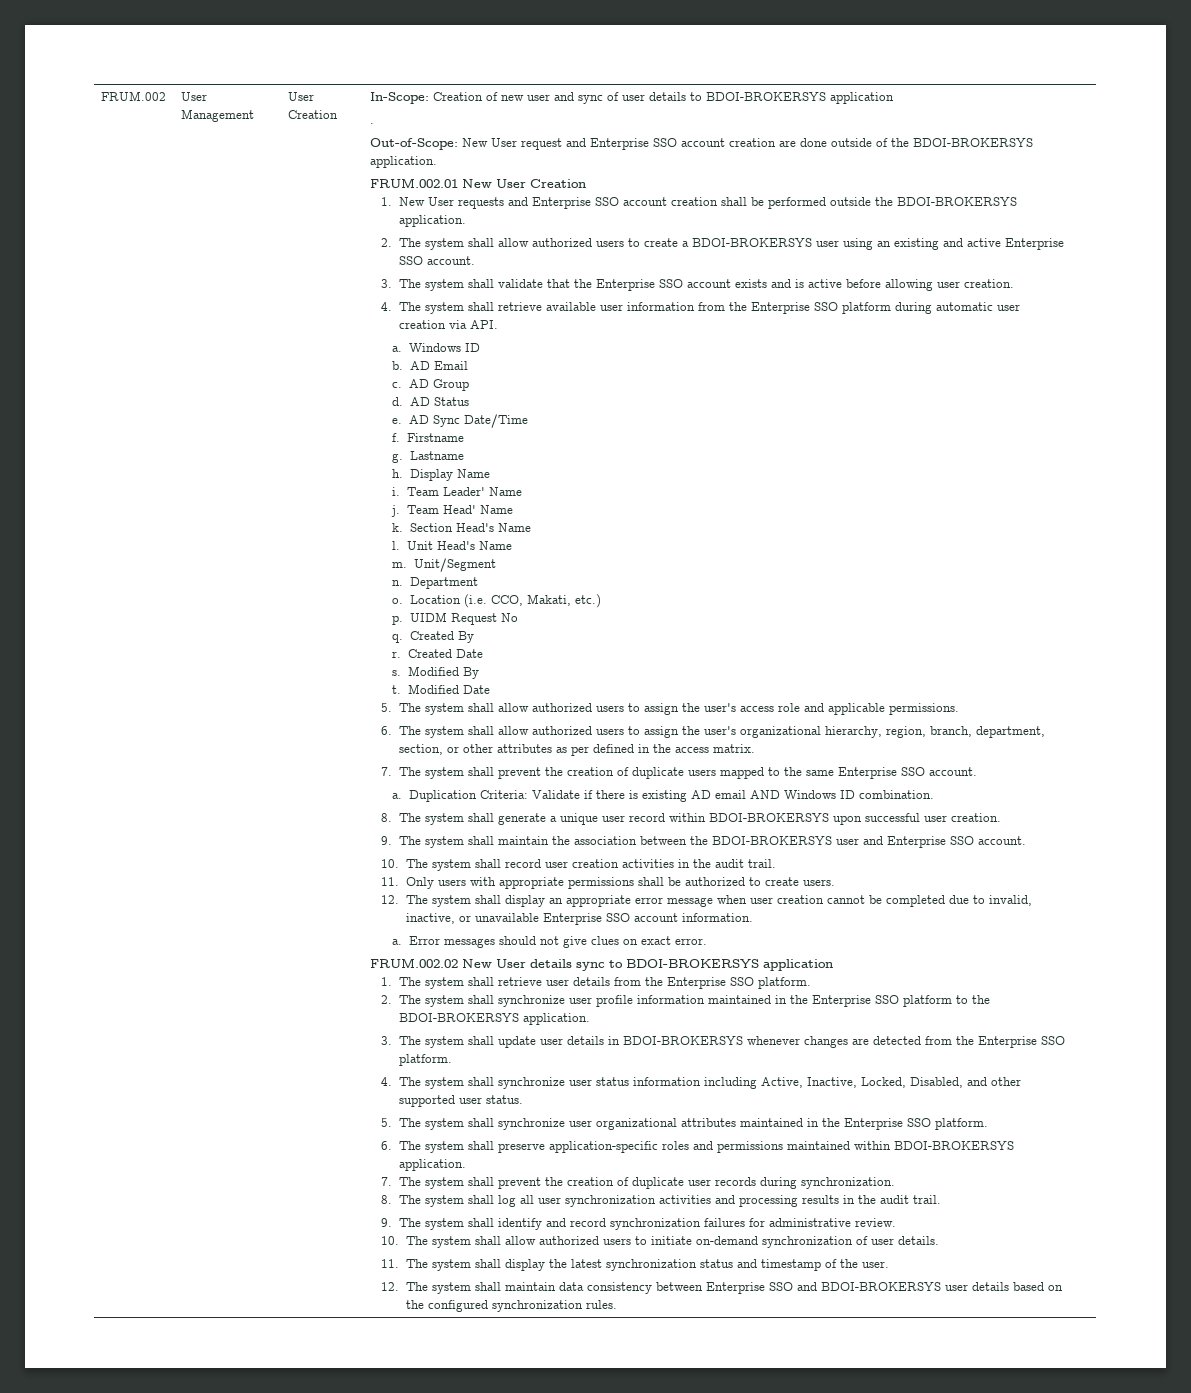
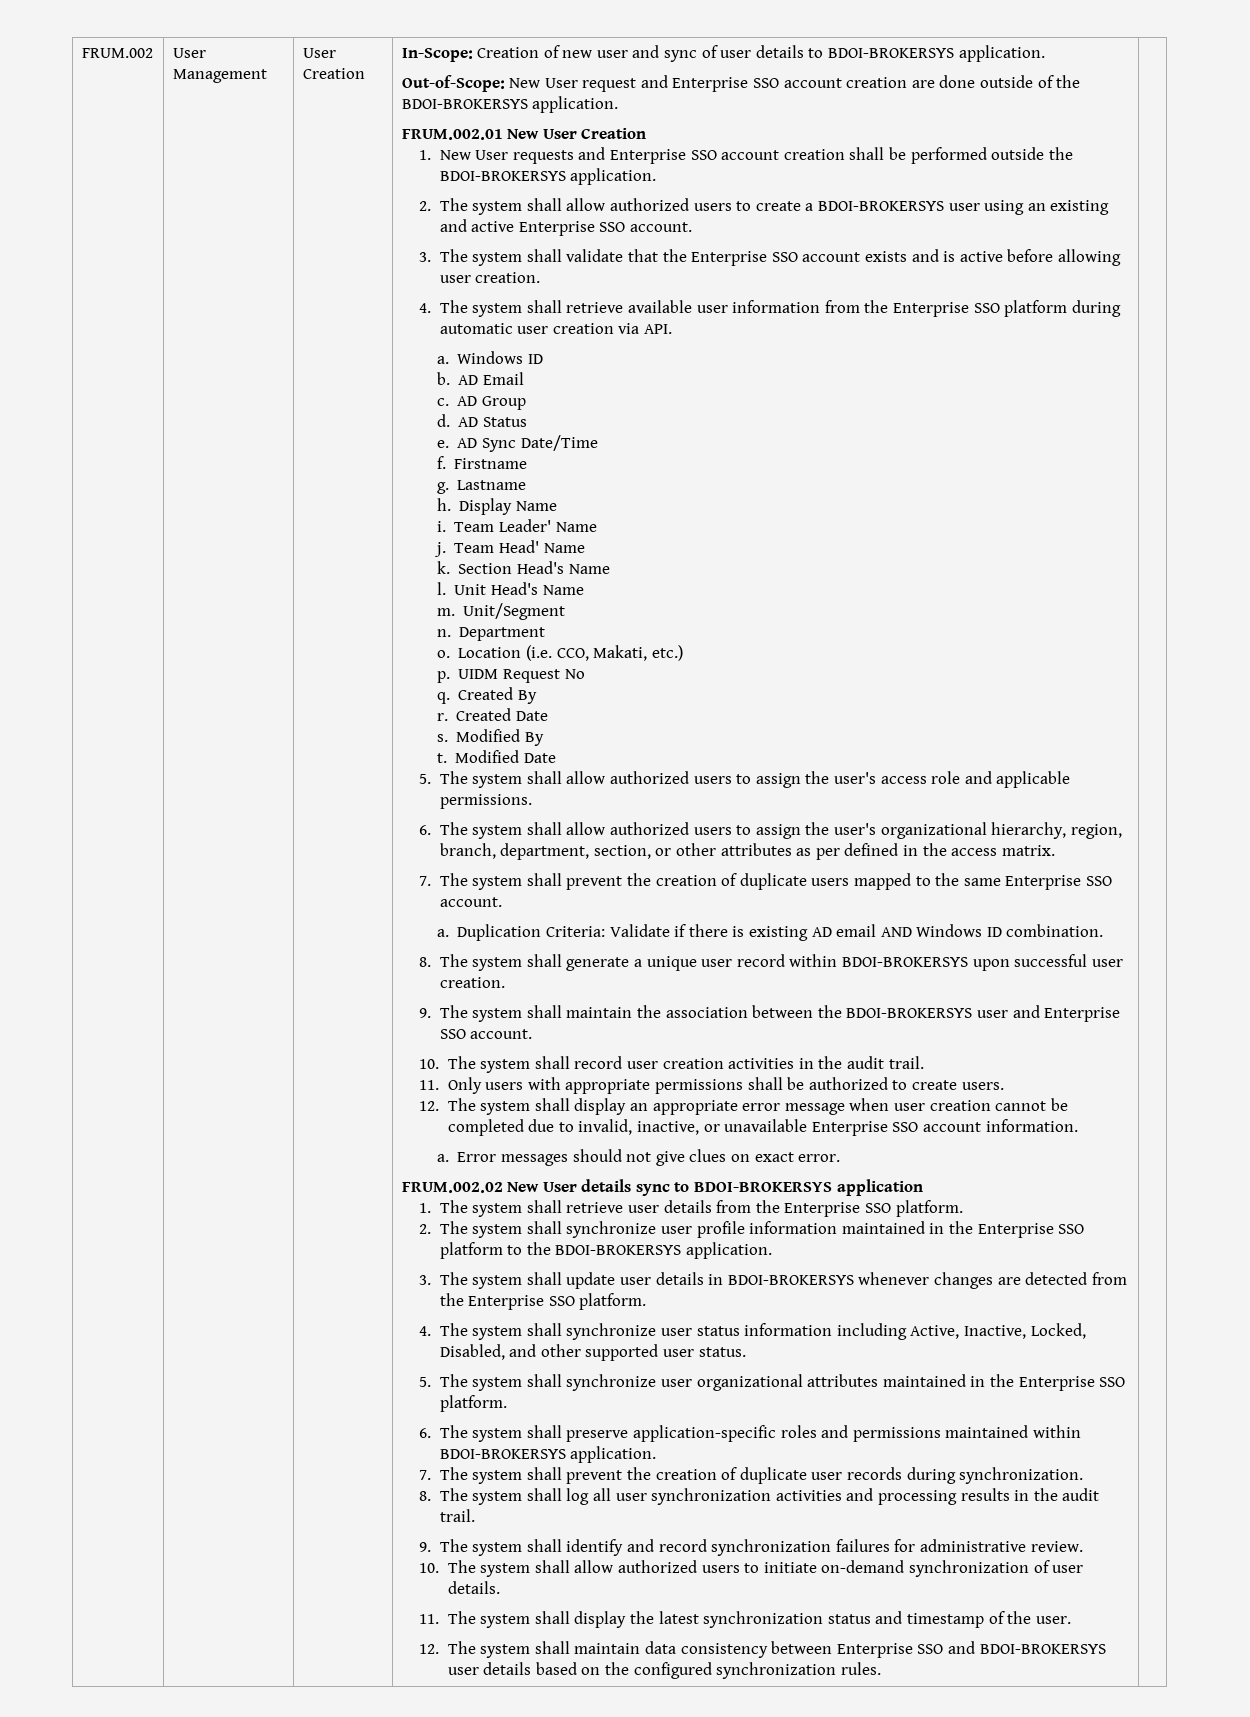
[830,92,895,104] [370,123,375,124] application // . -> [958,45,1045,62] application.

